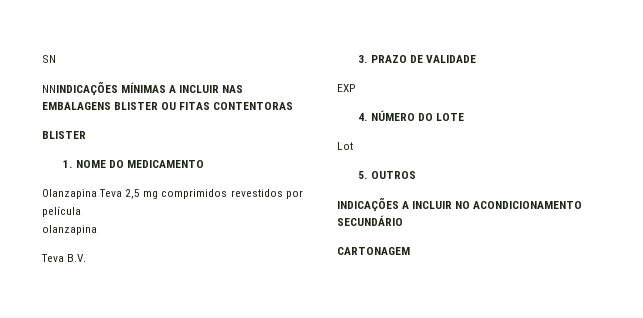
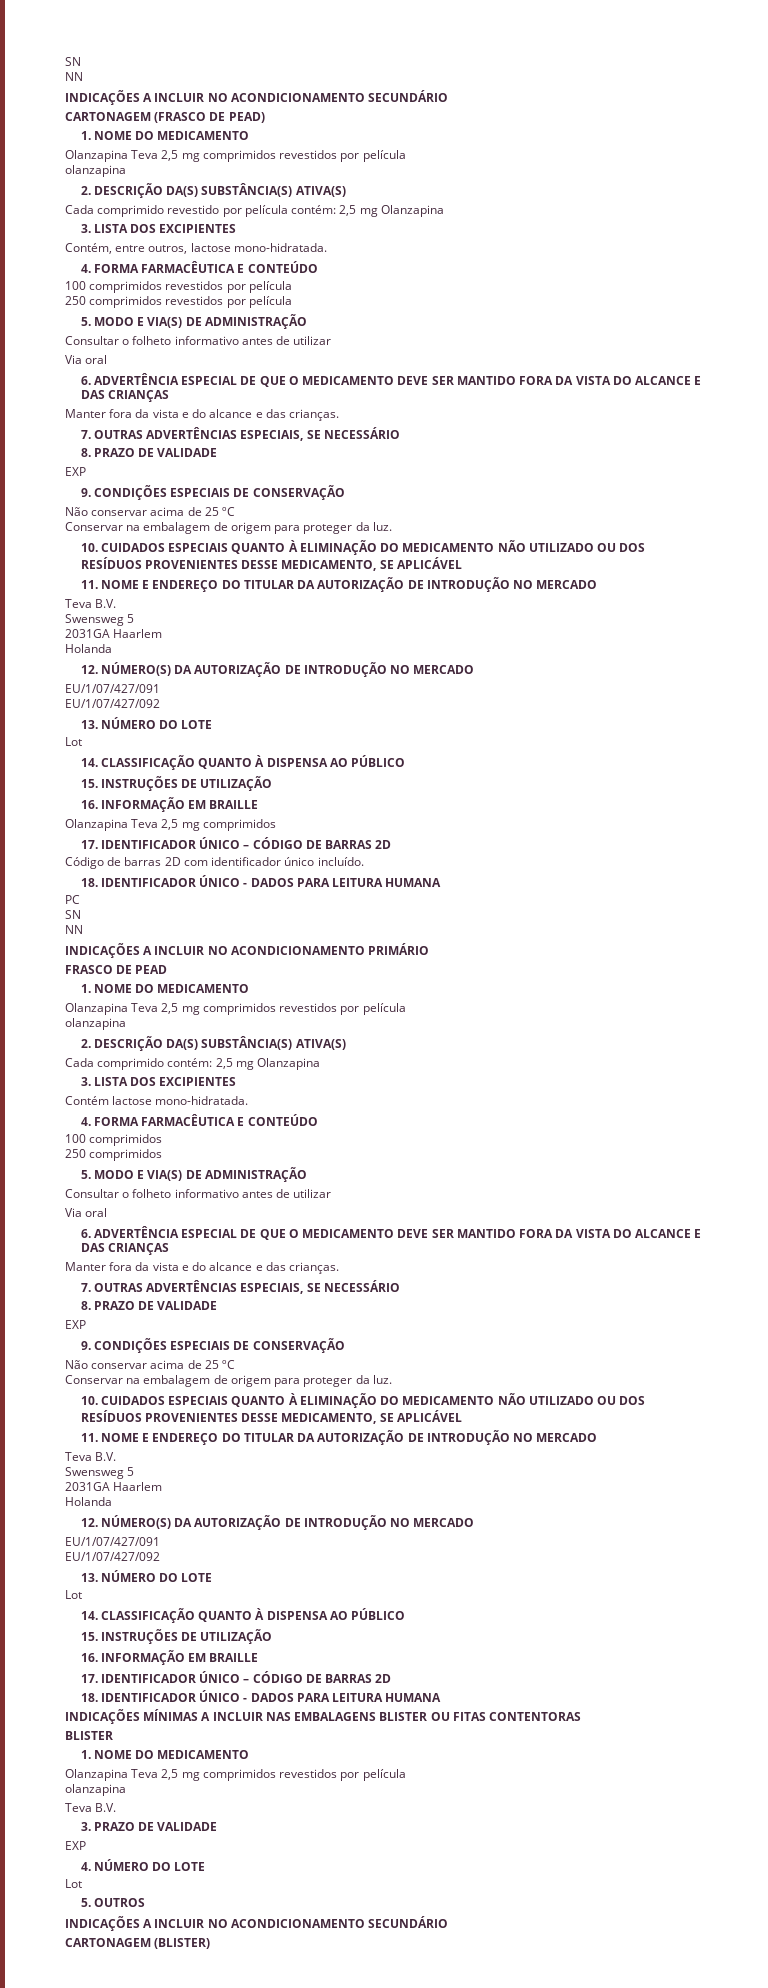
[42,55,56,63] [42,81,118,96] SN // NNINDICAÇÕES -> [65,57,81,66] [65,72,83,81] [65,90,449,105] [65,112,265,123] [80,131,250,140] [65,150,406,162] [65,165,126,177] [80,183,346,198] [65,205,444,217] [80,224,237,233] [65,243,327,254] [80,261,318,273] [65,281,292,293] [65,296,292,308] [80,314,307,329] [65,336,332,345] [65,355,108,364] [80,373,702,387] [80,390,169,402] [65,409,340,421] [80,427,400,441] [80,448,218,457] [65,467,86,476] [80,485,345,500] [65,507,236,516] [65,522,392,534] [80,540,646,555] [80,557,462,571] [80,577,598,592] [65,599,117,608] [65,614,135,626] [65,629,163,638] [65,644,112,653] [80,662,475,677] [65,684,160,693] [65,699,160,708] [80,717,213,729] [65,737,82,746] [80,755,406,770] [80,776,273,791] [80,797,259,812] [65,819,276,831] [80,837,392,849] [65,857,364,869] [80,875,442,887] [65,895,80,904] [65,910,81,919] [65,925,83,934] [65,943,430,958] [65,965,168,974] [80,984,250,993] [65,1003,406,1015] [65,1018,126,1030] [80,1036,346,1051] [65,1058,321,1070] [80,1077,237,1086] [65,1096,249,1105] [80,1114,318,1126] [65,1134,163,1146] [65,1149,163,1161] [80,1167,307,1182] [65,1189,332,1198] [65,1208,108,1217] [80,1226,702,1240] [80,1243,169,1255] [65,1262,340,1274] [80,1280,400,1294] [80,1301,218,1310] [65,1320,86,1329] [80,1338,345,1353] [65,1360,236,1369] [65,1375,392,1387] [80,1393,646,1408] [80,1410,462,1424] [80,1430,598,1445] [65,1452,117,1461] [65,1467,135,1479] [65,1482,163,1491] [65,1497,112,1506] [80,1515,475,1530] [65,1537,160,1546] [65,1552,160,1561] [80,1570,213,1582] [65,1590,82,1599] [80,1608,406,1623] [80,1629,273,1644] [80,1650,259,1665] [80,1671,392,1683] [80,1690,442,1702] [65,1709,140,1724] SN // NN // INDICAÇÕES A INCLUIR NO ACONDICIONAMENTO SECUNDÁRIO // CARTONAGEM (FRASCO DE PEAD) // 1. NOME DO MEDICAMENTO // Olanzapina Teva 2,5 mg comprimidos revestidos por película // olanzapina // 2. DESCRIÇÃO DA(S) SUBSTÂNCIA(S) ATIVA(S) // Cada comprimido revestido por película contém: 2,5 mg Olanzapina // 3. LISTA DOS EXCIPIENTES // Contém, entre outros, lactose mono-hidratada. // 4. FORMA FARMACÊUTICA E CONTEÚDO // 100 comprimidos revestidos por película // 250 comprimidos revestidos por película // 5. MODO E VIA(S) DE ADMINISTRAÇÃO // Consultar o folheto informativo antes de utilizar // Via oral // 6. ADVERTÊNCIA ESPECIAL DE QUE O MEDICAMENTO DEVE SER MANTIDO FORA DA VISTA DO ALCANCE E DAS CRIANÇAS // Manter fora da vista e do alcance e das crianças. // 7. OUTRAS ADVERTÊNCIAS ESPECIAIS, SE NECESSÁRIO // 8. PRAZO DE VALIDADE // EXP // 9. CONDIÇÕES ESPECIAIS DE CONSERVAÇÃO // Não conservar acima de 25 ºC // Conservar na embalagem de origem para proteger da luz. // 10. CUIDADOS ESPECIAIS QUANTO À ELIMINAÇÃO DO MEDICAMENTO NÃO UTILIZADO OU DOS RESÍDUOS PROVENIENTES DESSE MEDICAMENTO, SE APLICÁVEL // 11. NOME E ENDEREÇO DO TITULAR DA AUTORIZAÇÃO DE INTRODUÇÃO NO MERCADO // Teva B.V. // Swensweg 5 // 2031GA Haarlem // Holanda // 12. NÚMERO(S) DA AUTORIZAÇÃO DE INTRODUÇÃO NO MERCADO // EU/1/07/427/091 // EU/1/07/427/092 // 13. NÚMERO DO LOTE // Lot // 14. CLASSIFICAÇÃO QUANTO À DISPENSA AO PÚBLICO // 15. INSTRUÇÕES DE UTILIZAÇÃO // 16. INFORMAÇÃO EM BRAILLE // Olanzapina Teva 2,5 mg comprimidos // 17. IDENTIFICADOR ÚNICO – CÓDIGO DE BARRAS 2D // Código de barras 2D com identificador único incluído. // 18. IDENTIFICADOR ÚNICO - DADOS PARA LEITURA HUMANA // PC // SN // NN // INDICAÇÕES A INCLUIR NO ACONDICIONAMENTO PRIMÁRIO // FRASCO DE PEAD // 1. NOME DO MEDICAMENTO // Olanzapina Teva 2,5 mg comprimidos revestidos por película // olanzapina // 2. DESCRIÇÃO DA(S) SUBSTÂNCIA(S) ATIVA(S) // Cada comprimido contém: 2,5 mg Olanzapina // 3. LISTA DOS EXCIPIENTES // Contém lactose mono-hidratada. // 4. FORMA FARMACÊUTICA E CONTEÚDO // 100 comprimidos // 250 comprimidos // 5. MODO E VIA(S) DE ADMINISTRAÇÃO // Consultar o folheto informativo antes de utilizar // Via oral // 6. ADVERTÊNCIA ESPECIAL DE QUE O MEDICAMENTO DEVE SER MANTIDO FORA DA VISTA DO ALCANCE E DAS CRIANÇAS // Manter fora da vista e do alcance e das crianças. // 7. OUTRAS ADVERTÊNCIAS ESPECIAIS, SE NECESSÁRIO // 8. PRAZO DE VALIDADE // EXP // 9. CONDIÇÕES ESPECIAIS DE CONSERVAÇÃO // Não conservar acima de 25 ºC // Conservar na embalagem de origem para proteger da luz. // 10. CUIDADOS ESPECIAIS QUANTO À ELIMINAÇÃO DO MEDICAMENTO NÃO UTILIZADO OU DOS RESÍDUOS PROVENIENTES DESSE MEDICAMENTO, SE APLICÁVEL // 11. NOME E ENDEREÇO DO TITULAR DA AUTORIZAÇÃO DE INTRODUÇÃO NO MERCADO // Teva B.V. // Swensweg 5 // 2031GA Haarlem // Holanda // 12. NÚMERO(S) DA AUTORIZAÇÃO DE INTRODUÇÃO NO MERCADO // EU/1/07/427/091 // EU/1/07/427/092 // 13. NÚMERO DO LOTE // Lot // 14. CLASSIFICAÇÃO QUANTO À DISPENSA AO PÚBLICO // 15. INSTRUÇÕES DE UTILIZAÇÃO // 16. INFORMAÇÃO EM BRAILLE // 17. IDENTIFICADOR ÚNICO – CÓDIGO DE BARRAS 2D // 18. IDENTIFICADOR ÚNICO - DADOS PARA LEITURA HUMANA // INDICAÇÕES
(410, 251) none -> [154,1938,211,1949] (BLISTER)

